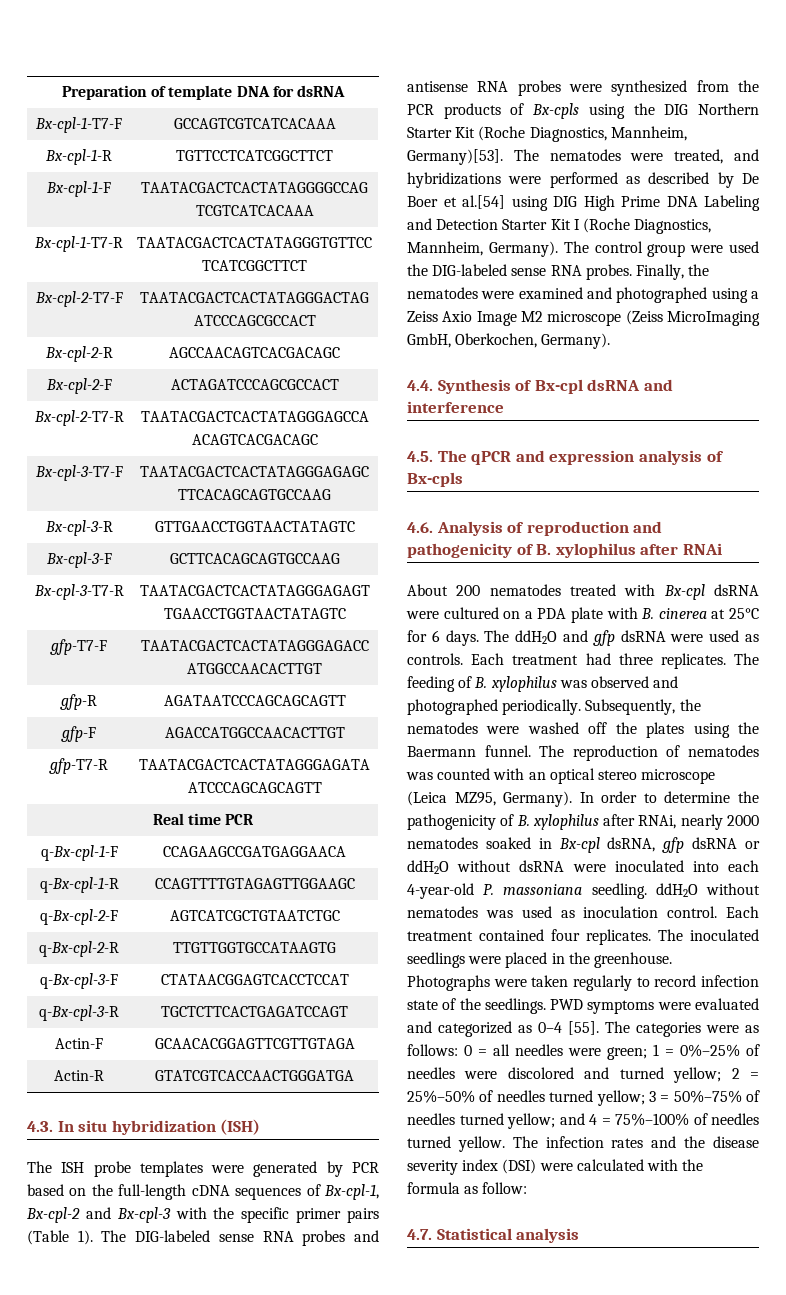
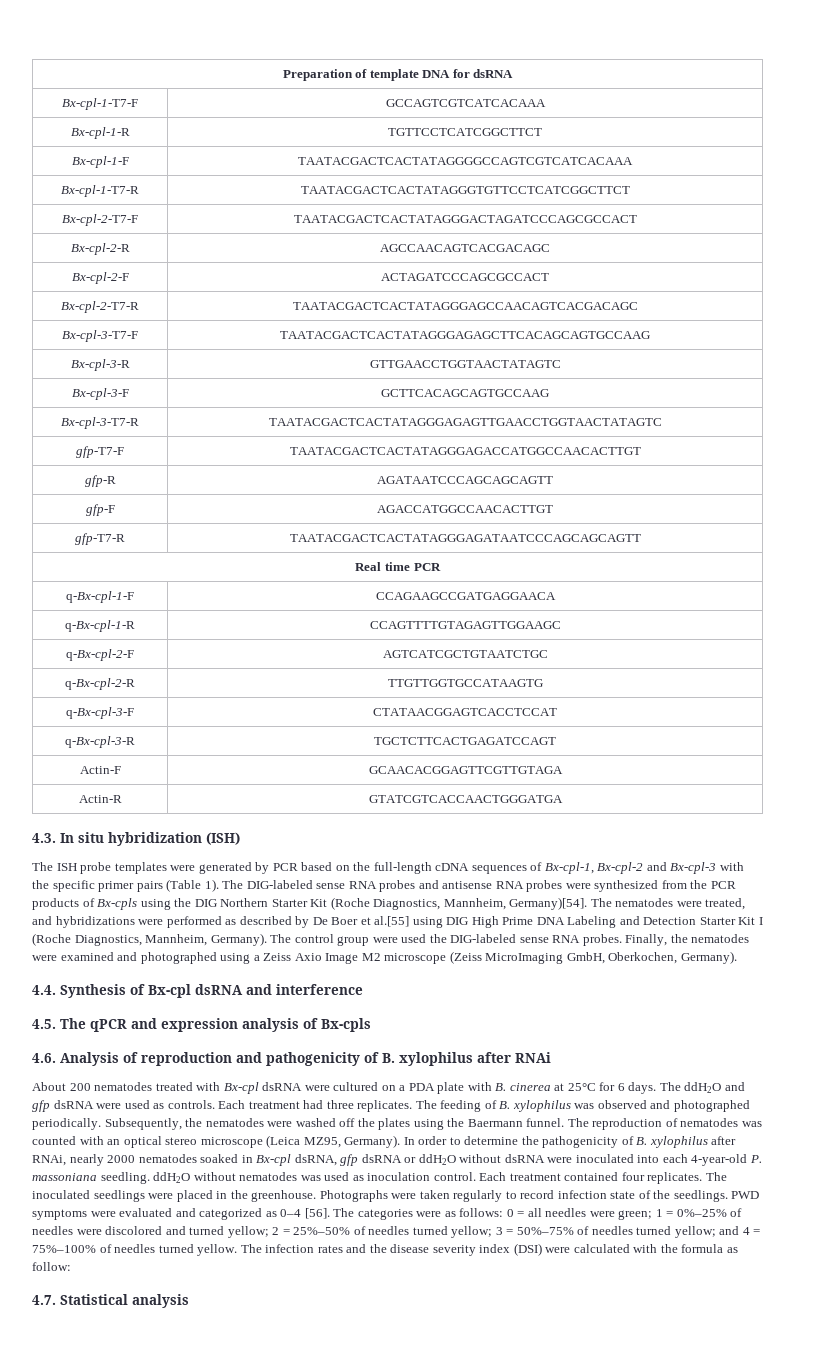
[407,149,503,165] Germany)[53]. -> [509,897,588,910] Germany)[54].
[462,195,505,209] al.[54] -> [374,916,410,927] al.[55]
[568,1021,599,1035] [55]. -> [304,1208,330,1219] [56].

